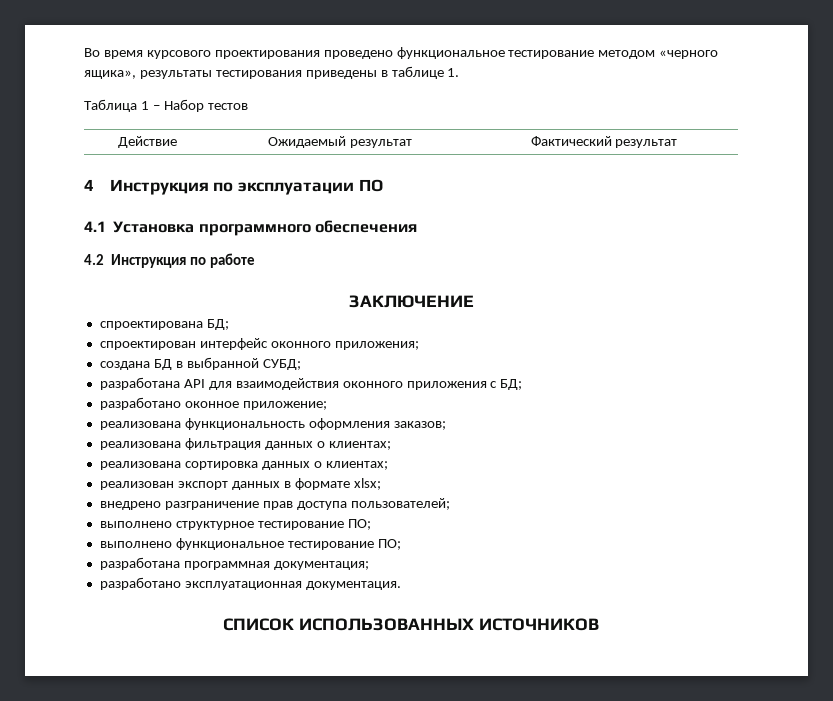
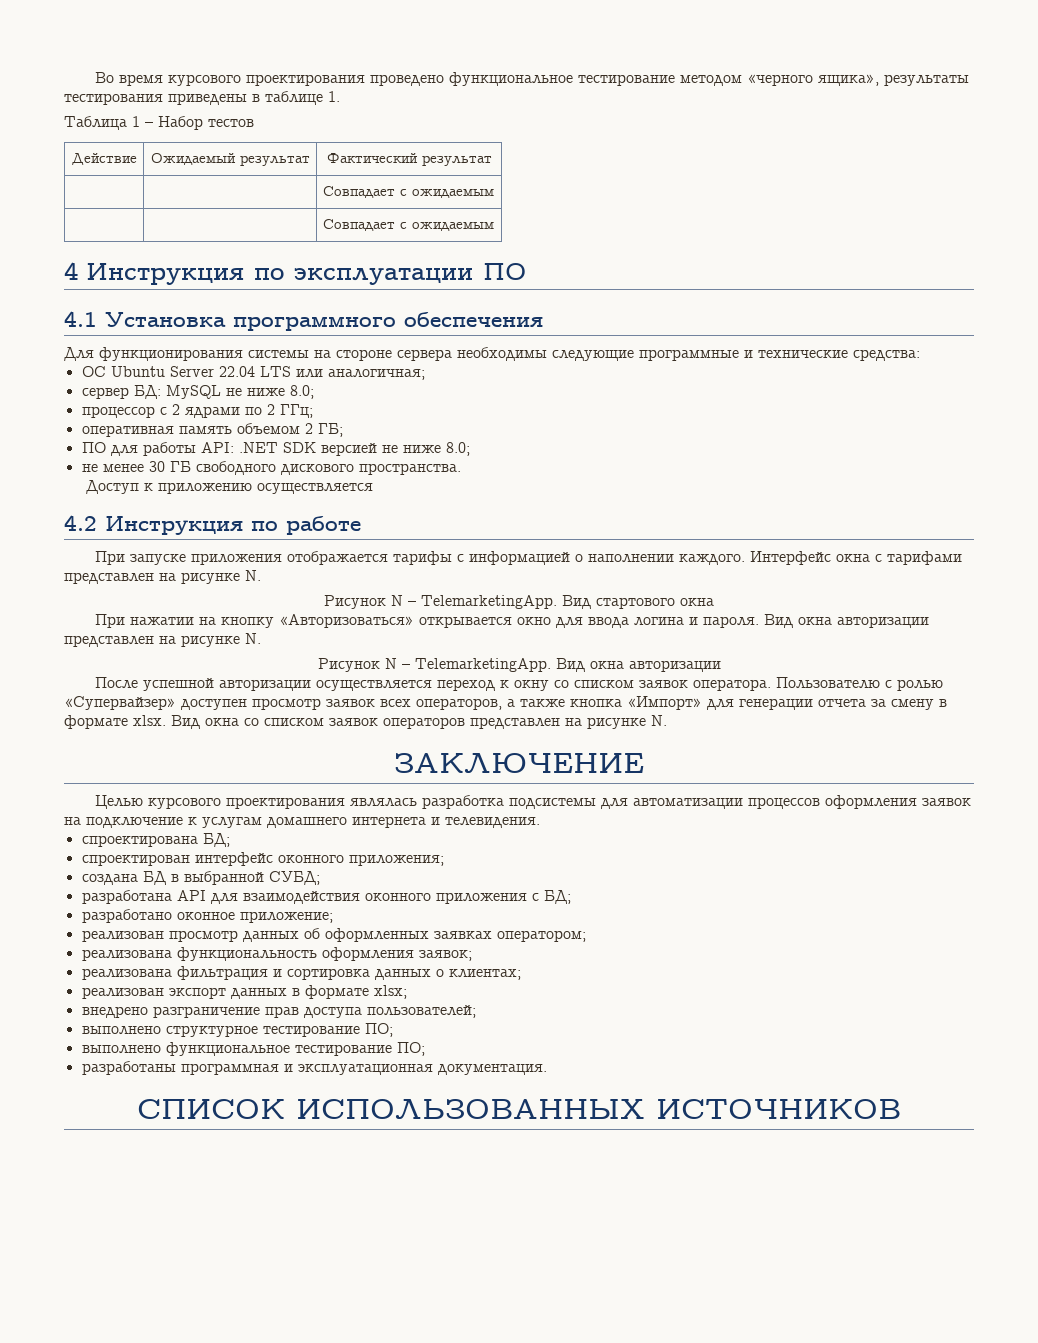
(678, 143) none -> [322,186,494,198] [322,219,494,231] // | | Совпадает с ожидаемым // | | Совпадает с ожидаемым
[84,253,256,268] [348,295,474,308] 4.2 Инструкция по работе // ЗАКЛЮЧЕНИЕ -> [64,347,920,361] [81,366,425,380] [81,385,314,399] [81,404,313,418] [81,423,343,437] [81,442,470,456] [81,461,461,475] [86,480,374,494] [64,515,361,535] [95,551,963,565] [64,570,261,584] [324,595,714,609] [95,614,930,628] [64,633,261,647] [317,658,721,672] [95,677,944,691] [64,696,947,710] [64,715,667,729] [394,753,644,773] [95,795,972,809] [64,816,540,828] Для функционирования системы на стороне сервера необходимы следующие программные и технические средства: // ОС Ubuntu Server 22.04 LTS или аналогичная; // сервер БД: MySQL не ниже 8.0; // процессор с 2 ядрами по 2 ГГц; // оперативная память объемом 2 ГБ; // ПО для работы API: .NET SDK версией не ниже 8.0; // не менее 30 ГБ свободного дискового пространства. // Доступ к приложению осуществляется // 4.2 Инструкция по работе // При запуске приложения отображается тарифы с информацией о наполнении каждого. Интерфейс окна с тарифами представлен на рисунке N. // Рисунок N – TelemarketingApp. Вид стартового окна // При нажатии на кнопку «Авторизоваться» открывается окно для ввода логина и пароля. Вид окна авторизации представлен на рисунке N. // Рисунок N – TelemarketingApp. Вид окна авторизации // После успешной авторизации осуществляется переход к окну со списком заявок оператора. Пользователю с ролью «Супервайзер» доступен просмотр заявок всех операторов, а также кнопка «Импорт» для генерации отчета за смену в формате xlsx. Вид окна со списком заявок операторов представлен на рисунке N. // ЗАКЛЮЧЕНИЕ // Целью курсового проектирования являлась разработка подсистемы для автоматизации процессов оформления заявок на подключение к услугам домашнего интернета и телевидения.
(327, 405) none -> [81,928,586,942] // реализован просмотр данных об оформленных заявках оператором;
[393,421,446,430] заказов; -> [418,950,472,961] заявок;
[264,441,391,450] [99,461,181,470] данных о клиентах; // реализована -> [272,969,282,977] и
[99,557,369,570] [99,577,181,590] разработана программная документация; // разработано -> [81,1061,293,1075] разработаны программная и

